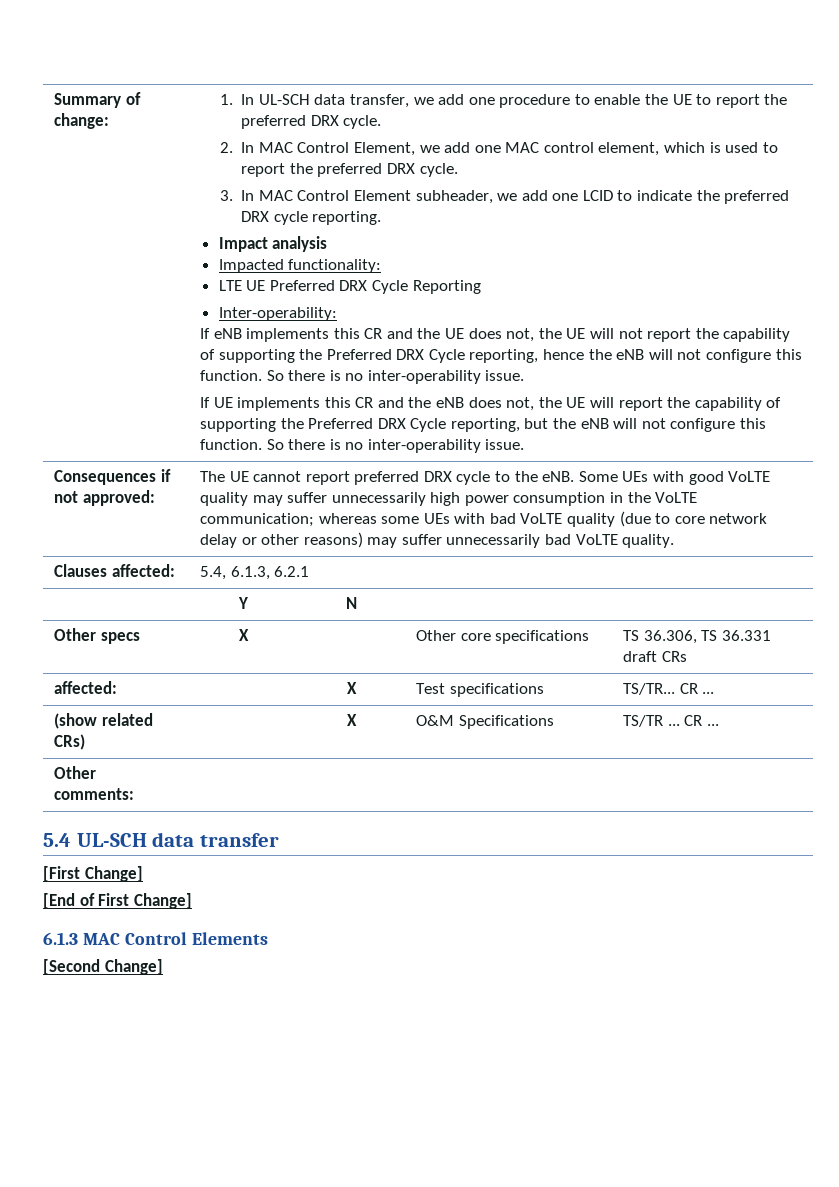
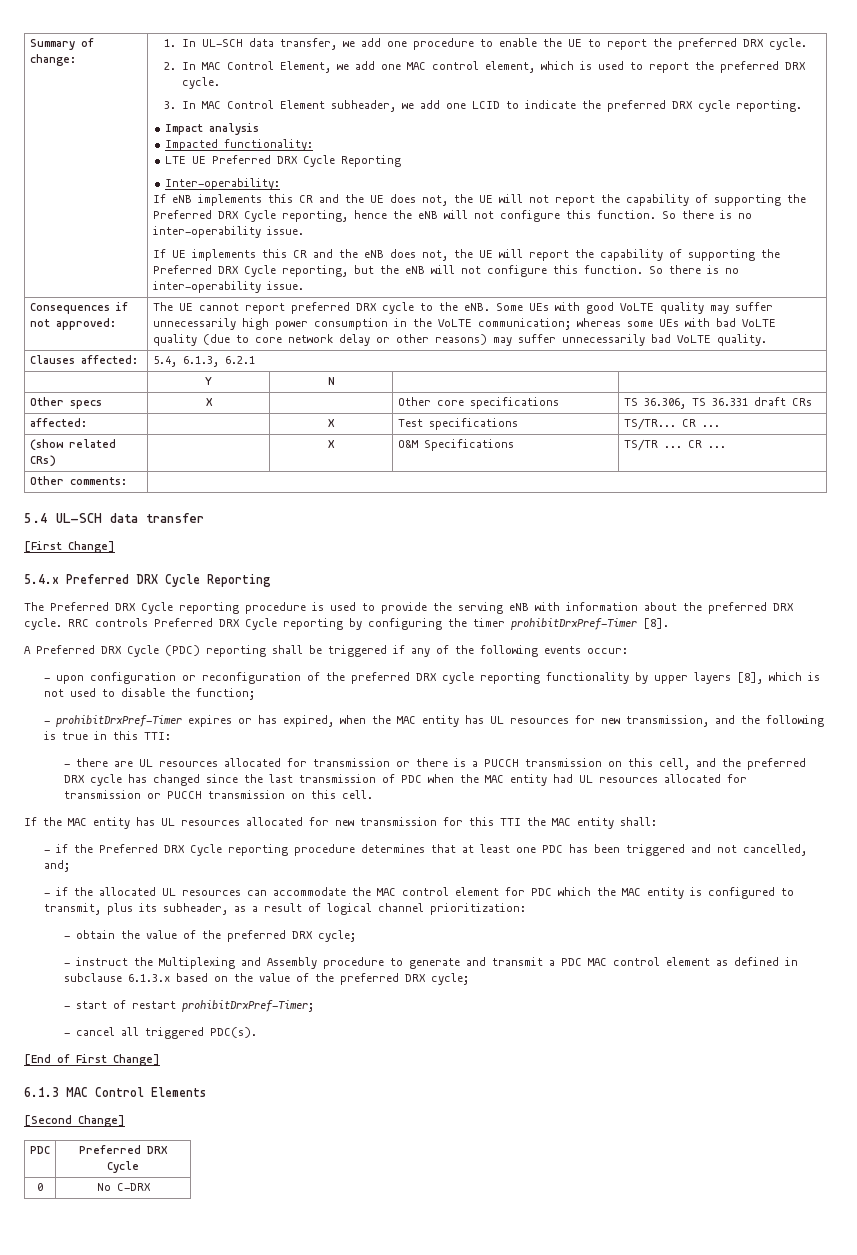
(143, 874) none -> [24,574,271,587] [24,602,794,614] [24,618,669,630] [24,645,628,657] [43,672,820,684] [43,688,255,700] [43,715,824,727] [43,731,171,740] [63,758,806,770] [63,774,747,786] [63,790,373,799] [24,817,657,829] [43,844,807,856] [43,860,70,872] [43,887,794,899] [43,903,526,915] [63,930,356,942] [63,957,798,969] [63,973,469,985] [63,1000,314,1012] [63,1027,257,1039] // 5.4.x Preferred DRX Cycle Reporting // The Preferred DRX Cycle reporting procedure is used to provide the serving eNB with information about the preferred DRX cycle. RRC controls Preferred DRX Cycle reporting by configuring the timer prohibitDrxPref-Timer [8]. // A Preferred DRX Cycle (PDC) reporting shall be triggered if any of the following events occur: // - upon configuration or reconfiguration of the preferred DRX cycle reporting functionality by upper layers [8], which is not used to disable the function; // - prohibitDrxPref-Timer expires or has expired, when the MAC entity has UL resources for new transmission, and the following is true in this TTI: // - there are UL resources allocated for transmission or there is a PUCCH transmission on this cell, and the preferred DRX cycle has changed since the last transmission of PDC when the MAC entity had UL resources allocated for transmission or PUCCH transmission on this cell. // If the MAC entity has UL resources allocated for new transmission for this TTI the MAC entity shall: // - if the Preferred DRX Cycle reporting procedure determines that at least one PDC has been triggered and not cancelled, and; // - if the allocated UL resources can accommodate the MAC control element for PDC which the MAC entity is configured to transmit, plus its subheader, as a result of logical channel prioritization: // - obtain the value of the preferred DRX cycle; // - instruct the Multiplexing and Assembly procedure to generate and transmit a PDC MAC control element as defined in subclause 6.1.3.x based on the value of the preferred DRX cycle; // - start of restart prohibitDrxPref-Timer; // - cancel all triggered PDC(s).
(163, 967) none -> [30,1146,50,1154] [79,1145,168,1154] [107,1161,139,1173] [37,1183,43,1191] [96,1183,151,1191] // PDC | Preferred DRX Cycle // 0 | No C-DRX

